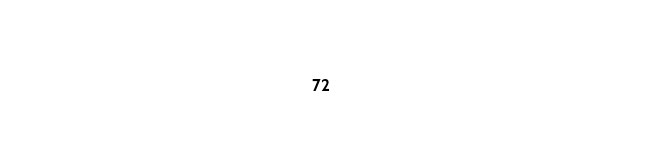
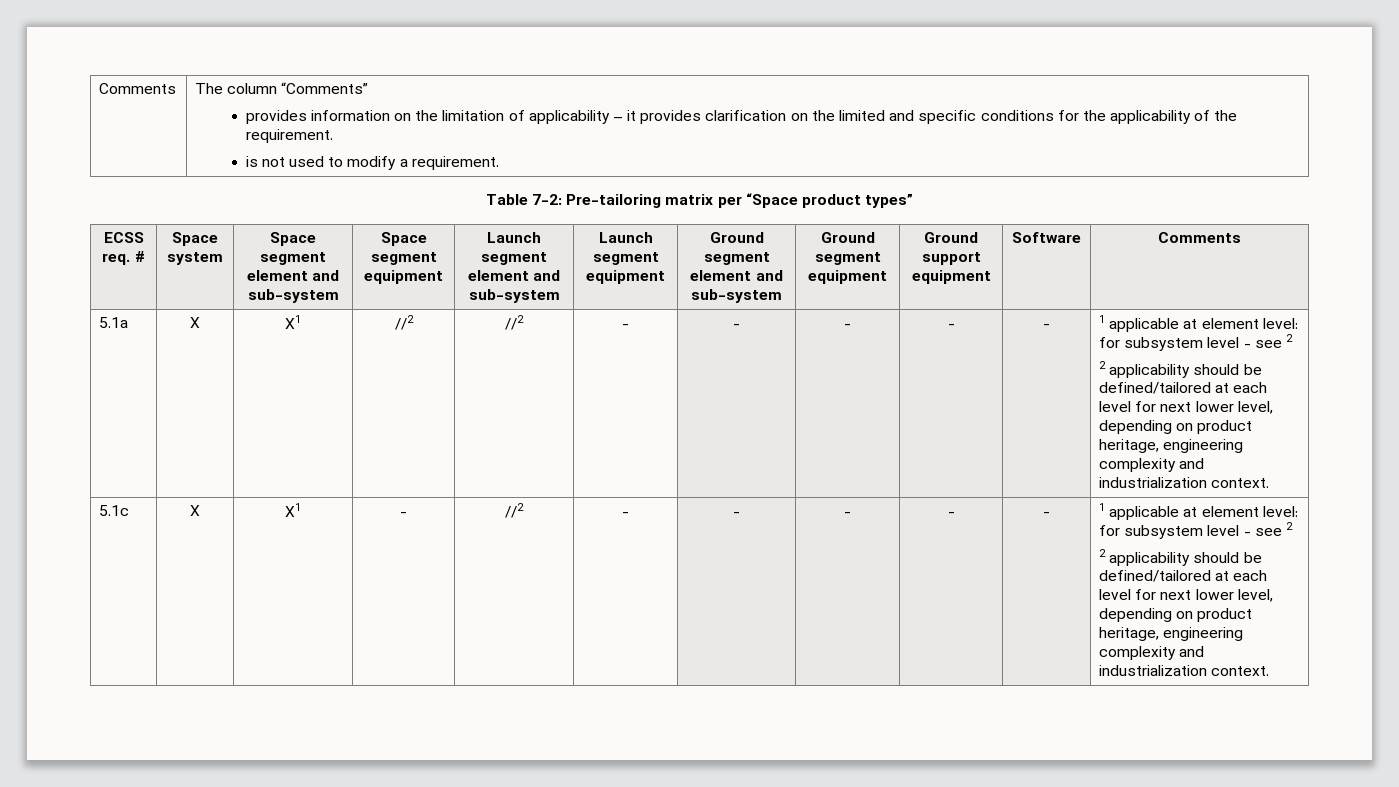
[311,79,330,91] 72 -> [99,83,177,94] [195,82,369,94] [245,110,1238,124] [245,129,333,143] [245,156,499,170] [485,193,914,208] [103,232,144,243] [102,251,145,265] [172,232,218,246] [167,252,223,265] [270,232,316,246] [260,252,326,265] [246,270,340,281] [247,289,339,303] [380,232,427,246] [370,252,437,265] [364,270,443,284] [487,232,541,243] [481,252,547,265] [467,270,561,281] [468,289,560,303] [598,232,653,243] [592,252,659,265] [586,270,665,284] [709,232,764,243] [703,252,770,265] [690,270,783,281] [691,289,782,303] [820,232,875,243] [814,252,881,265] [808,270,887,284] [924,232,978,243] [921,252,981,265] [911,270,991,284] [1012,232,1081,243] [1157,232,1241,243] [99,317,129,328] [190,317,200,328] [285,315,301,329] [394,315,414,330] [505,315,524,330] [622,324,629,328] [733,324,740,328] [844,324,851,328] [947,324,955,328] [1043,324,1050,328] [1099,315,1298,332] [1099,334,1294,351] [1099,361,1262,378] [1099,382,1268,394] [1099,401,1273,414] [1099,420,1253,434] [1099,439,1244,453] [1099,458,1205,472] [1099,477,1270,488] [99,505,130,516] [190,505,200,516] [285,503,301,517] [400,512,407,516] [505,503,524,518] [622,512,629,516] [733,512,740,516] [844,512,851,516] [947,512,955,516] [1043,512,1050,516] [1099,503,1298,520] [1099,522,1294,539] [1099,549,1262,566] [1099,570,1268,582] [1099,589,1273,602] [1099,608,1253,622] [1099,627,1244,641] [1099,646,1205,660] [1099,665,1270,676] Comments | The column “Comments” // provides information on the limitation of applicability – it provides clarification on the limited and specific conditions for the applicability of the requirement. // is not used to modify a requirement. // Table 7-2: Pre-tailoring matrix per “Space product types” // ECSS req. # | Space system | Space segment element and sub-system | Space segment equipment | Launch segment element and sub-system | Launch segment equipment | Ground segment element and sub-system | Ground segment equipment | Ground support equipment | Software | Comments // 5.1a | X | X1 | //2 | //2 | - | - | - | - | - | 1 applicable at element level: for subsystem level - see 2 // 2 applicability should be defined/tailored at each level for next lower level, depending on product heritage, engineering complexity and industrialization context. // 5.1c | X | X1 | - | //2 | - | - | - | - | - | 1 applicable at element level: for subsystem level - see 2 // 2 applicability should be defined/tailored at each level for next lower level, depending on product heritage, engineering complexity and industrialization context.

